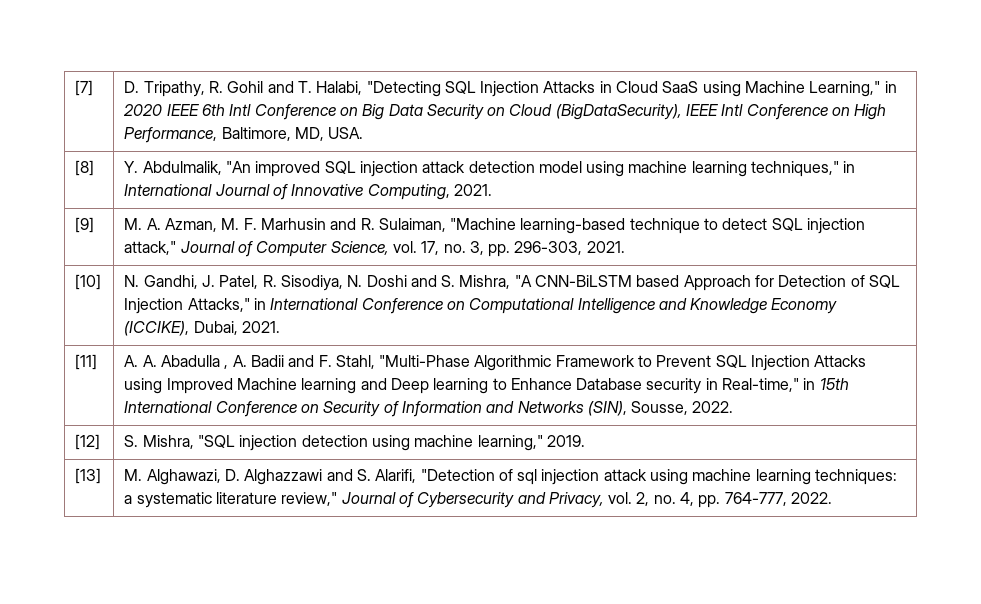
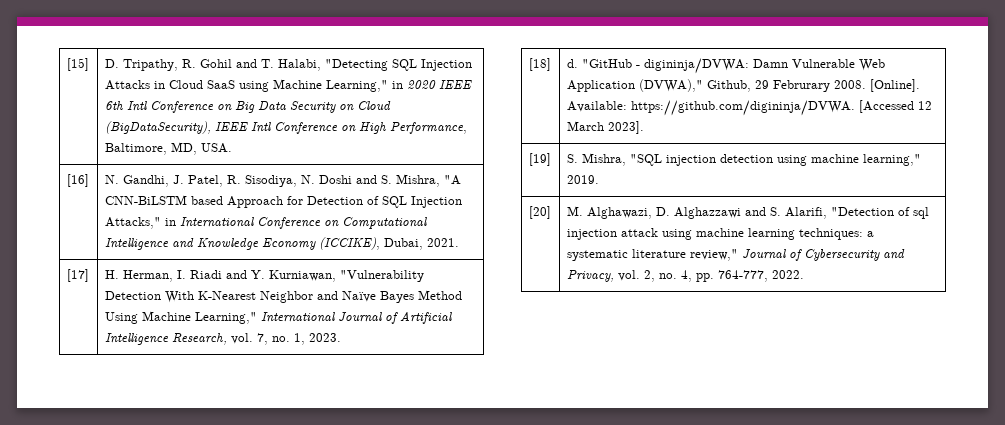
[75,80,94,96] [7] -> [66,58,89,71] [15]
[75,160,95,176] [124,161,856,177] [124,184,492,200] [75,217,95,233] [124,218,866,234] [124,241,625,257] [75,274,102,290] [8] | Y. Abdulmalik, "An improved SQL injection attack detection model using machine learning techniques," in International Journal of Innovative Computing, 2021. // [9] | M. A. Azman, M. F. Marhusin and R. Sulaiman, "Machine learning-based technique to detect SQL injection attack," Journal of Computer Science, vol. 17, no. 3, pp. 296-303, 2021. // [10] -> [66,174,89,187] [16]
[75,354,98,370] [124,355,867,371] [124,378,849,394] [124,401,734,417] [75,434,101,450] [11] | A. A. Abadulla , A. Badii and F. Stahl, "Multi-Phase Algorithmic Framework to Prevent SQL Injection Attacks using Improved Machine learning and Deep learning to Enhance Database security in Real-time," in 15th International Conference on Security of Information and Networks (SIN), Sousse, 2022. // [12] -> [66,269,89,282] [104,270,424,282] [104,290,462,303] [104,311,452,324] [104,333,341,345] [528,58,551,71] [566,58,885,74] [566,79,920,92] [566,100,932,116] [566,121,644,134] [528,153,551,166] [17] | H. Herman, I. Riadi and Y. Kurniawan, "Vulnerability Detection With K-Nearest Neighbor and Naïve Bayes Method Using Machine Learning," International Journal of Artificial Intelligence Research, vol. 7, no. 1, 2023. // [18] | d. "GitHub - digininja/DVWA: Damn Vulnerable Web Application (DVWA)," Github, 29 Februrary 2008. [Online]. Available: https://github.com/digininja/DVWA. [Accessed 12 March 2023]. // [19]
[75,468,102,484] [13] -> [528,206,551,219] [20]

